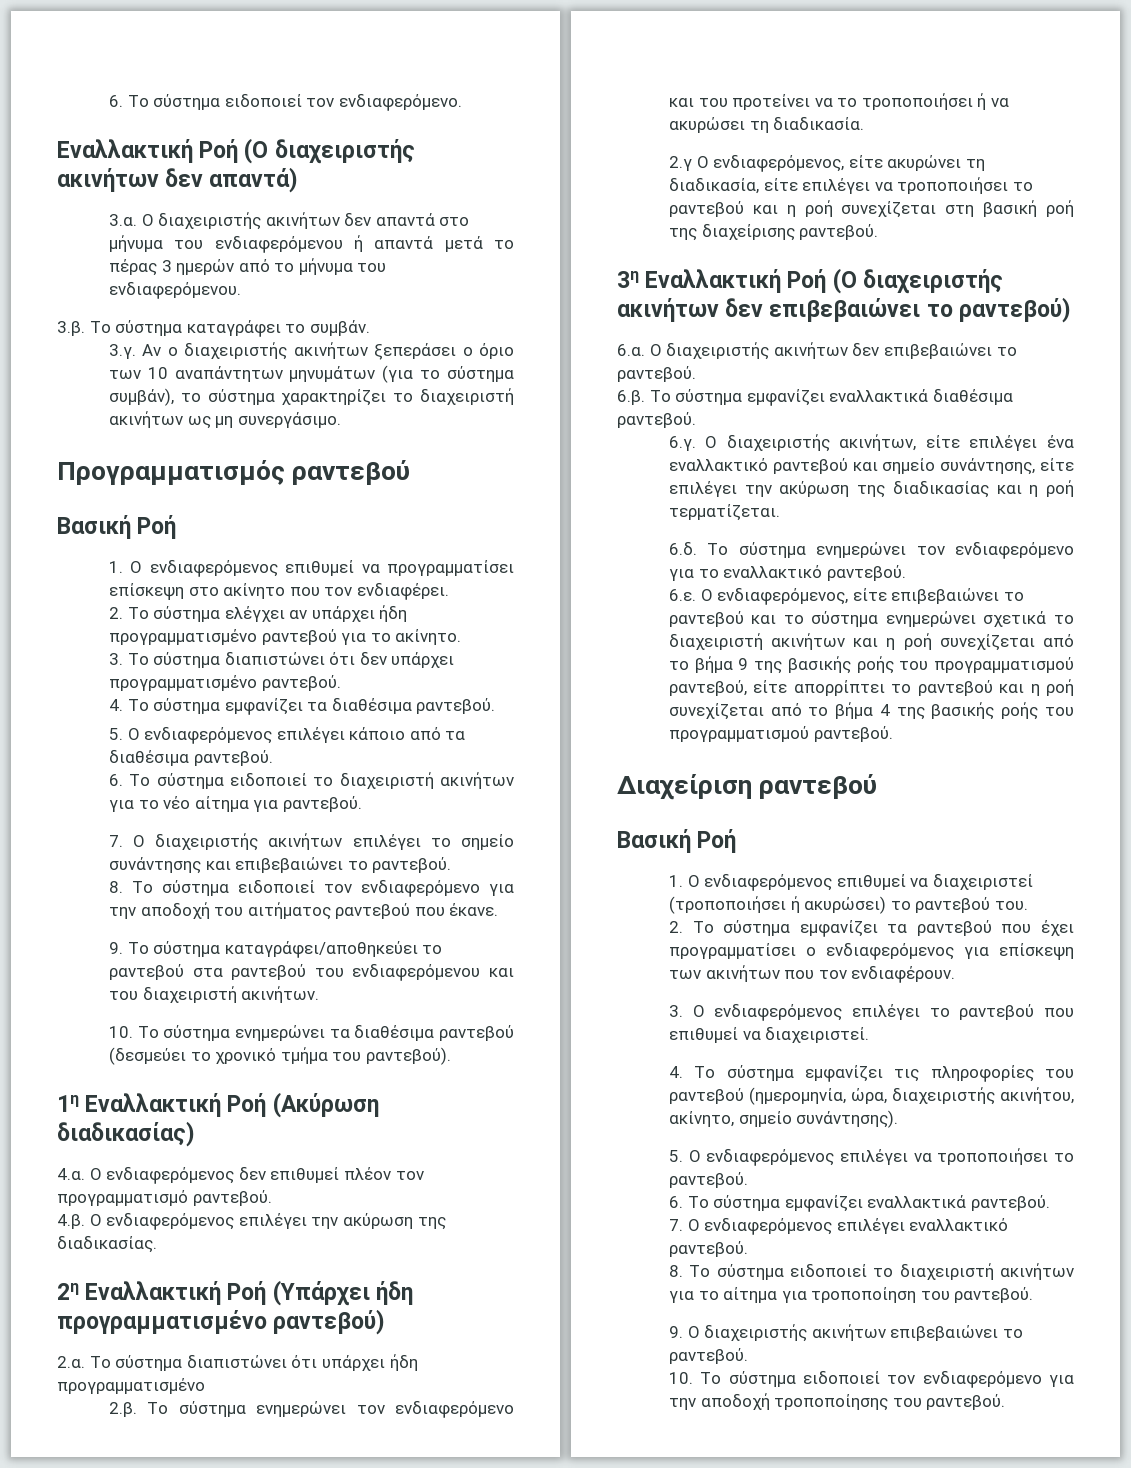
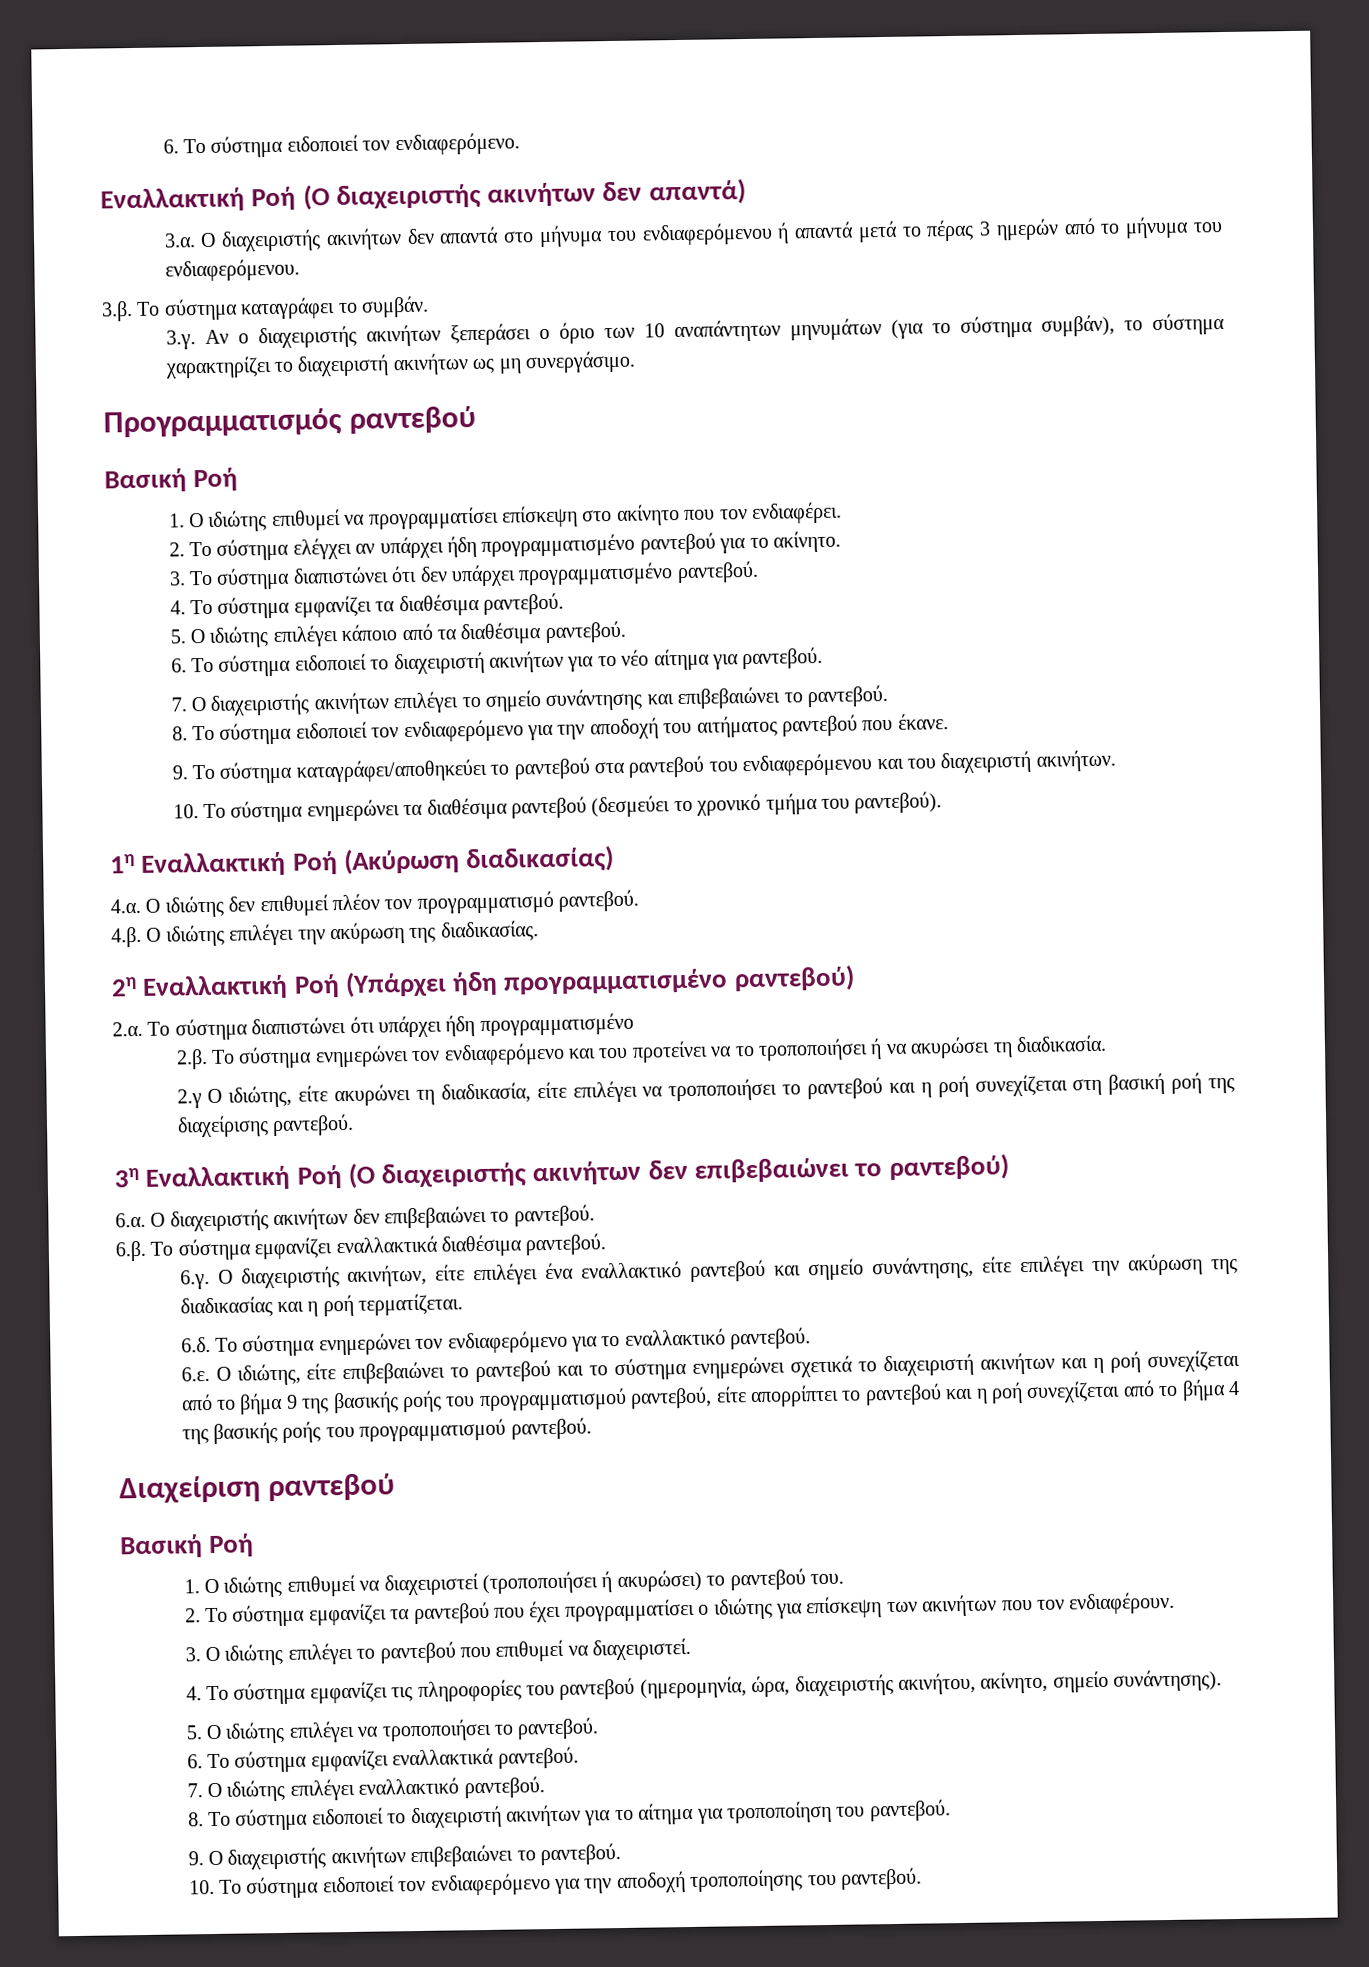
[149,559,278,577] ενδιαφερόμενος -> [208,510,268,532] ιδιώτης
[144,726,273,744] ενδιαφερόμενος -> [209,626,270,648] ιδιώτης
[106,1166,235,1184] ενδιαφερόμενος -> [164,895,224,918] ιδιώτης
[106,1212,235,1230] ενδιαφερόμενος -> [165,924,225,947] ιδιώτης
[713,154,845,172] ενδιαφερόμενος, -> [228,1085,293,1108] ιδιώτης,
[717,587,849,605] ενδιαφερόμενος, -> [236,1363,301,1386] ιδιώτης,
[704,873,833,891] ενδιαφερόμενος -> [223,1575,283,1598] ιδιώτης
[825,942,954,960] ενδιαφερόμενος -> [713,1597,773,1620] ιδιώτης
[714,1003,843,1021] ενδιαφερόμενος -> [224,1643,284,1666] ιδιώτης
[706,1148,835,1166] ενδιαφερόμενος -> [225,1721,286,1744] ιδιώτης
[704,1217,833,1235] ενδιαφερόμενος -> [226,1779,286,1802] ιδιώτης

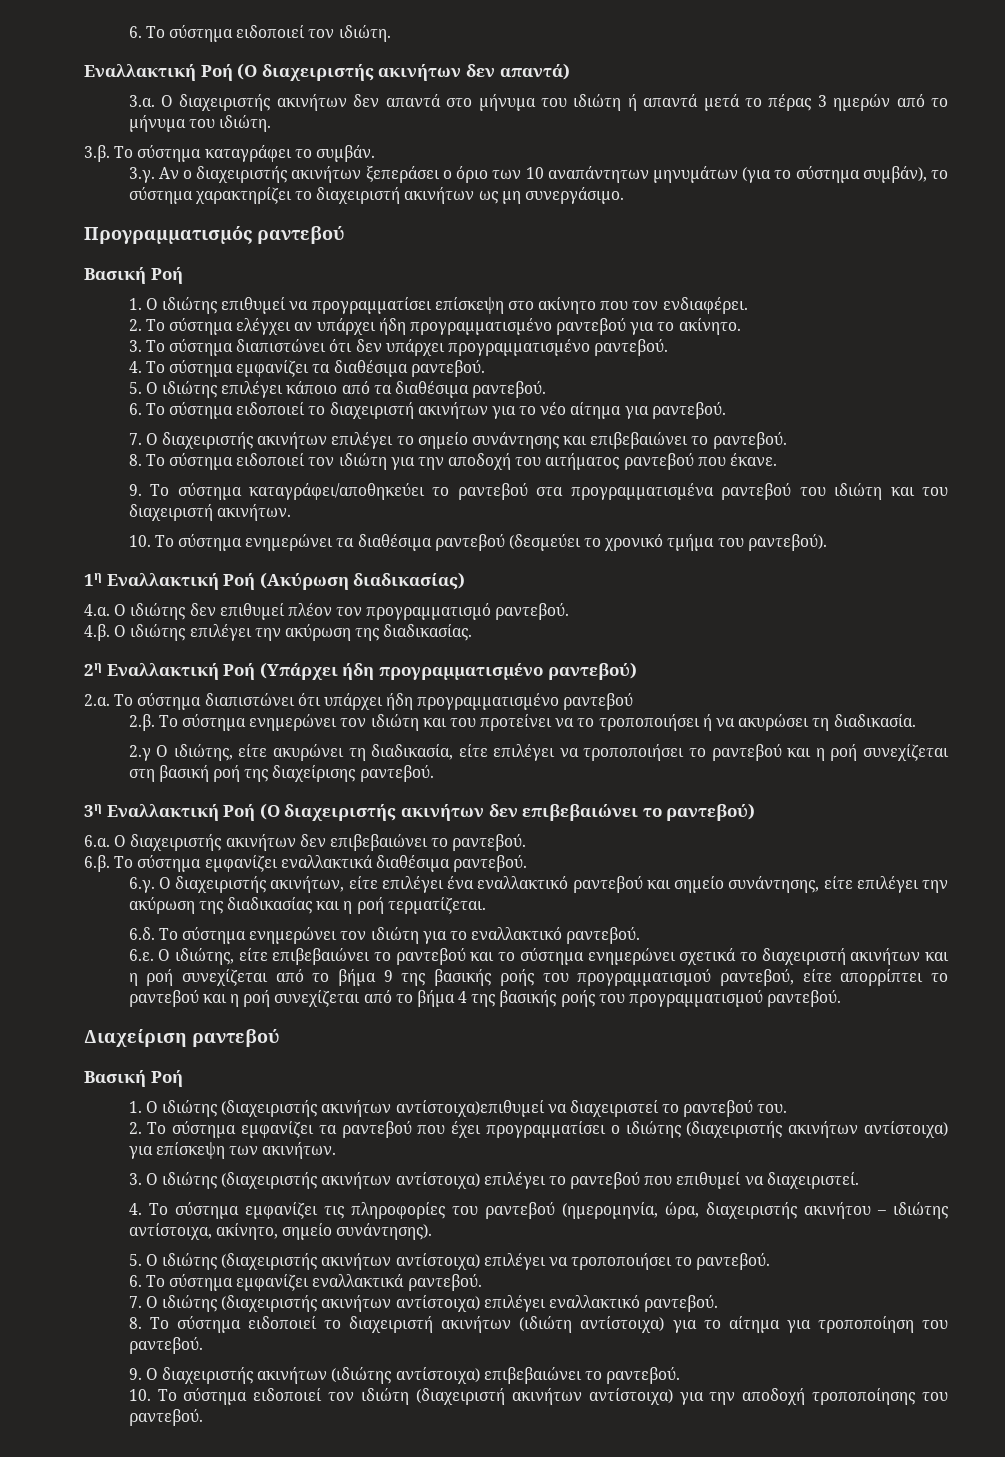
[394,132,520,156] ενδιαφερόμενο. -> [338,25,391,42] ιδιώτη.
[641,222,773,246] ενδιαφερόμενου -> [573,94,622,111] ιδιώτη
[164,258,300,282] ενδιαφερόμενου. -> [219,115,272,132] ιδιώτη.
[403,719,524,743] ενδιαφερόμενο -> [338,453,387,470] ιδιώτη
(625, 767) none -> [570,483,714,500] προγραμματισμένα
[742,753,873,777] ενδιαφερόμενου -> [834,483,883,500] ιδιώτη
(634, 1024) none -> [563,693,634,710] ραντεβού
[443,1042,565,1066] ενδιαφερόμενο -> [370,714,419,731] ιδιώτη
[447,1330,568,1354] ενδιαφερόμενο -> [370,927,419,944] ιδιώτη
[286,1569,702,1597] επιθυμεί να διαχειριστεί (τροποποιήσει ή ακυρώσει) -> [221,1100,659,1117] (διαχειριστής ακινήτων αντίστοιχα)επιθυμεί να διαχειριστεί
[775,1591,1176,1619] για επίσκεψη των ακινήτων που τον ενδιαφέρουν. -> [686,1121,949,1138] [128,1142,337,1159] (διαχειριστής ακινήτων αντίστοιχα) για επίσκεψη των ακινήτων.
(284, 1654) none -> [221,1172,480,1189] (διαχειριστής ακινήτων αντίστοιχα)
[897,1672,976,1695] ακινήτου, -> [803,1202,948,1219] [128,1223,212,1240] ακινήτου – ιδιώτης αντίστοιχα,
(286, 1732) none -> [221,1253,480,1270] (διαχειριστής ακινήτων αντίστοιχα)
(286, 1790) none -> [221,1295,480,1312] (διαχειριστής ακινήτων αντίστοιχα)
(581, 1815) none -> [519,1316,665,1333] (ιδιώτη αντίστοιχα)
(406, 1857) none -> [331,1367,480,1384] (ιδιώτης αντίστοιχα)
[430,1873,551,1896] ενδιαφερόμενο -> [361,1388,673,1405] ιδιώτη (διαχειριστή ακινήτων αντίστοιχα)

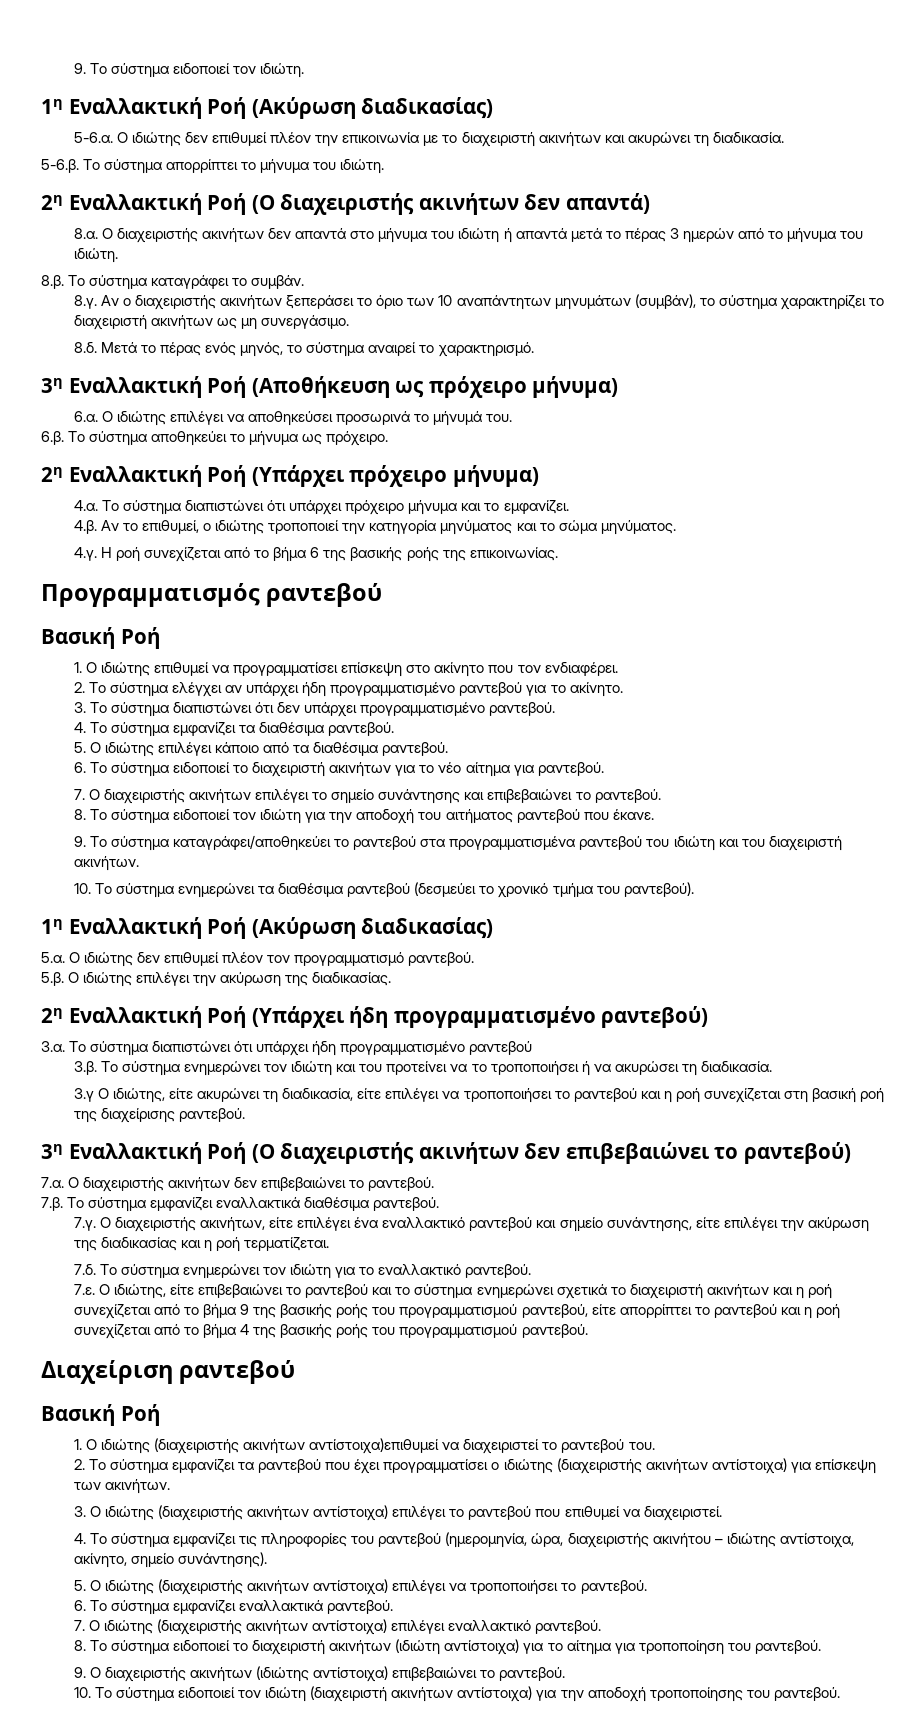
[128,26,142,38] 6. -> [74,63,87,74] 9.
(391, 33) none -> [41,97,494,119] [74,132,784,147] [41,159,385,174] [41,195,63,210] 1η Εναλλακτική Ροή (Ακύρωση διαδικασίας) // 5-6.α. Ο ιδιώτης δεν επιθυμεί πλέον την επικοινωνία με το διαχειριστή ακινήτων και ακυρώνει τη διαδικασία. // 5-6.β. Το σύστημα απορρίπτει το μήνυμα του ιδιώτη. // 2η
[128,95,155,107] 3.α. -> [74,228,99,239] 8.α.
[84,145,110,162] 3.β. -> [41,275,64,289] 8.β.
[128,167,155,183] 3.γ. -> [74,295,98,309] 8.γ.
[442,170,452,179] ο -> [357,298,373,306] το
[742,166,927,183] (για το σύστημα συμβάν), -> [634,294,696,309] (συμβάν),
(624, 195) none -> [74,342,534,357] [41,376,619,398] [74,411,513,426] [41,431,389,446] [41,465,539,487] [74,500,569,515] [74,520,676,535] [74,547,558,562] // 8.δ. Μετά το πέρας ενός μηνός, το σύστημα αναιρεί το χαρακτηρισμό. // 3η Εναλλακτική Ροή (Αποθήκευση ως πρόχειρο μήνυμα) // 6.α. Ο ιδιώτης επιλέγει να αποθηκεύσει προσωρινά το μήνυμά του. // 6.β. Το σύστημα αποθηκεύει το μήνυμα ως πρόχειρο. // 2η Εναλλακτική Ροή (Υπάρχει πρόχειρο μήνυμα) // 4.α. Το σύστημα διαπιστώνει ότι υπάρχει πρόχειρο μήνυμα και το εμφανίζει. // 4.β. Αν το επιθυμεί, ο ιδιώτης τροποποιεί την κατηγορία μηνύματος και το σώμα μηνύματος. // 4.γ. Η ροή συνεχίζεται από το βήμα 6 της βασικής ροής της επικοινωνίας.
[84,604,110,616] 4.α. -> [41,952,65,963] 5.α.
[84,624,110,641] 4.β. -> [41,972,64,986] 5.β.
[84,694,110,706] 2.α. -> [41,1041,65,1052] 3.α.
[128,714,155,731] 2.β. -> [74,1061,98,1075] 3.β.
[128,745,151,761] 2.γ -> [74,1088,95,1102] 3.γ
[84,835,110,847] 6.α. -> [41,1177,64,1188] 7.α.
[84,855,110,872] 6.β. -> [41,1197,63,1211] 7.β.
[128,877,155,893] 6.γ. -> [74,1217,97,1231] 7.γ.
[128,927,155,940] 6.δ. -> [74,1264,97,1275] 7.δ.
[128,949,154,961] 6.ε. -> [74,1284,96,1295] 7.ε.

